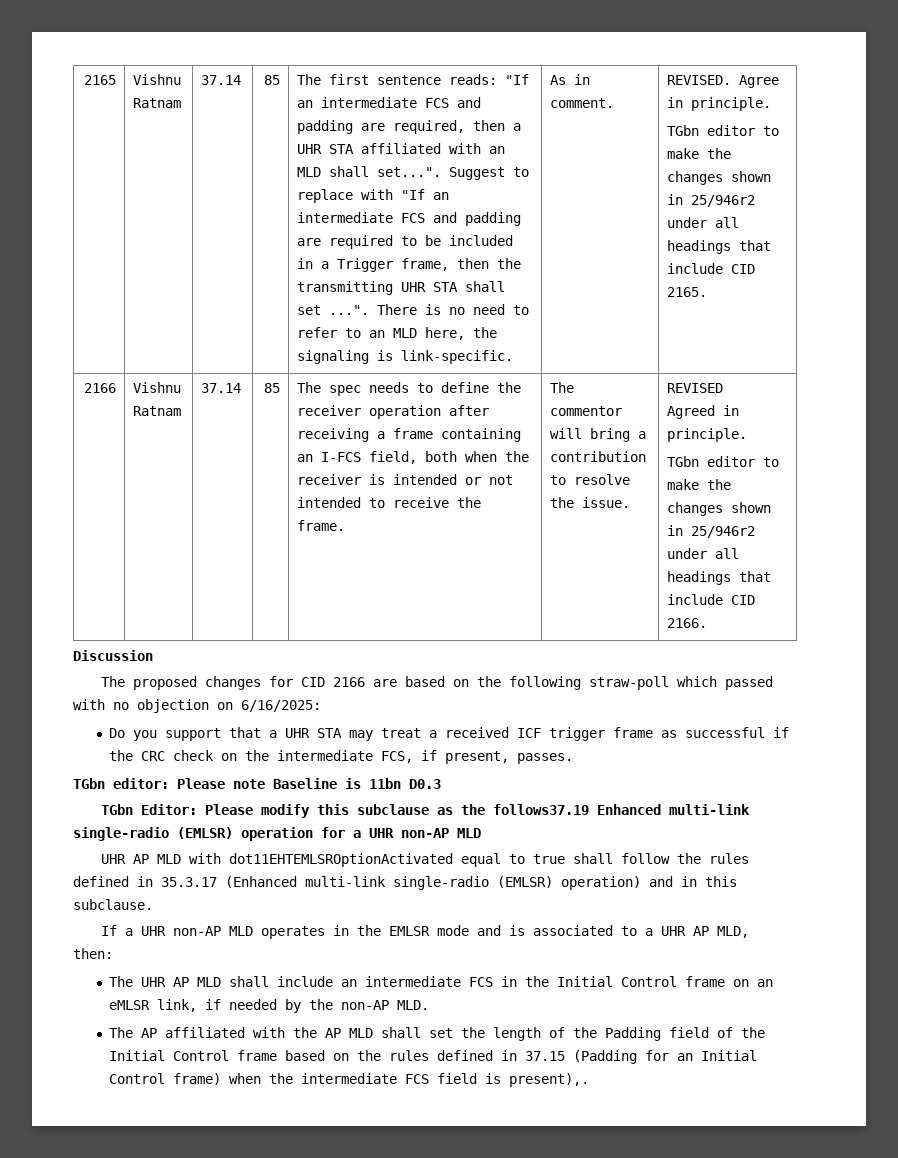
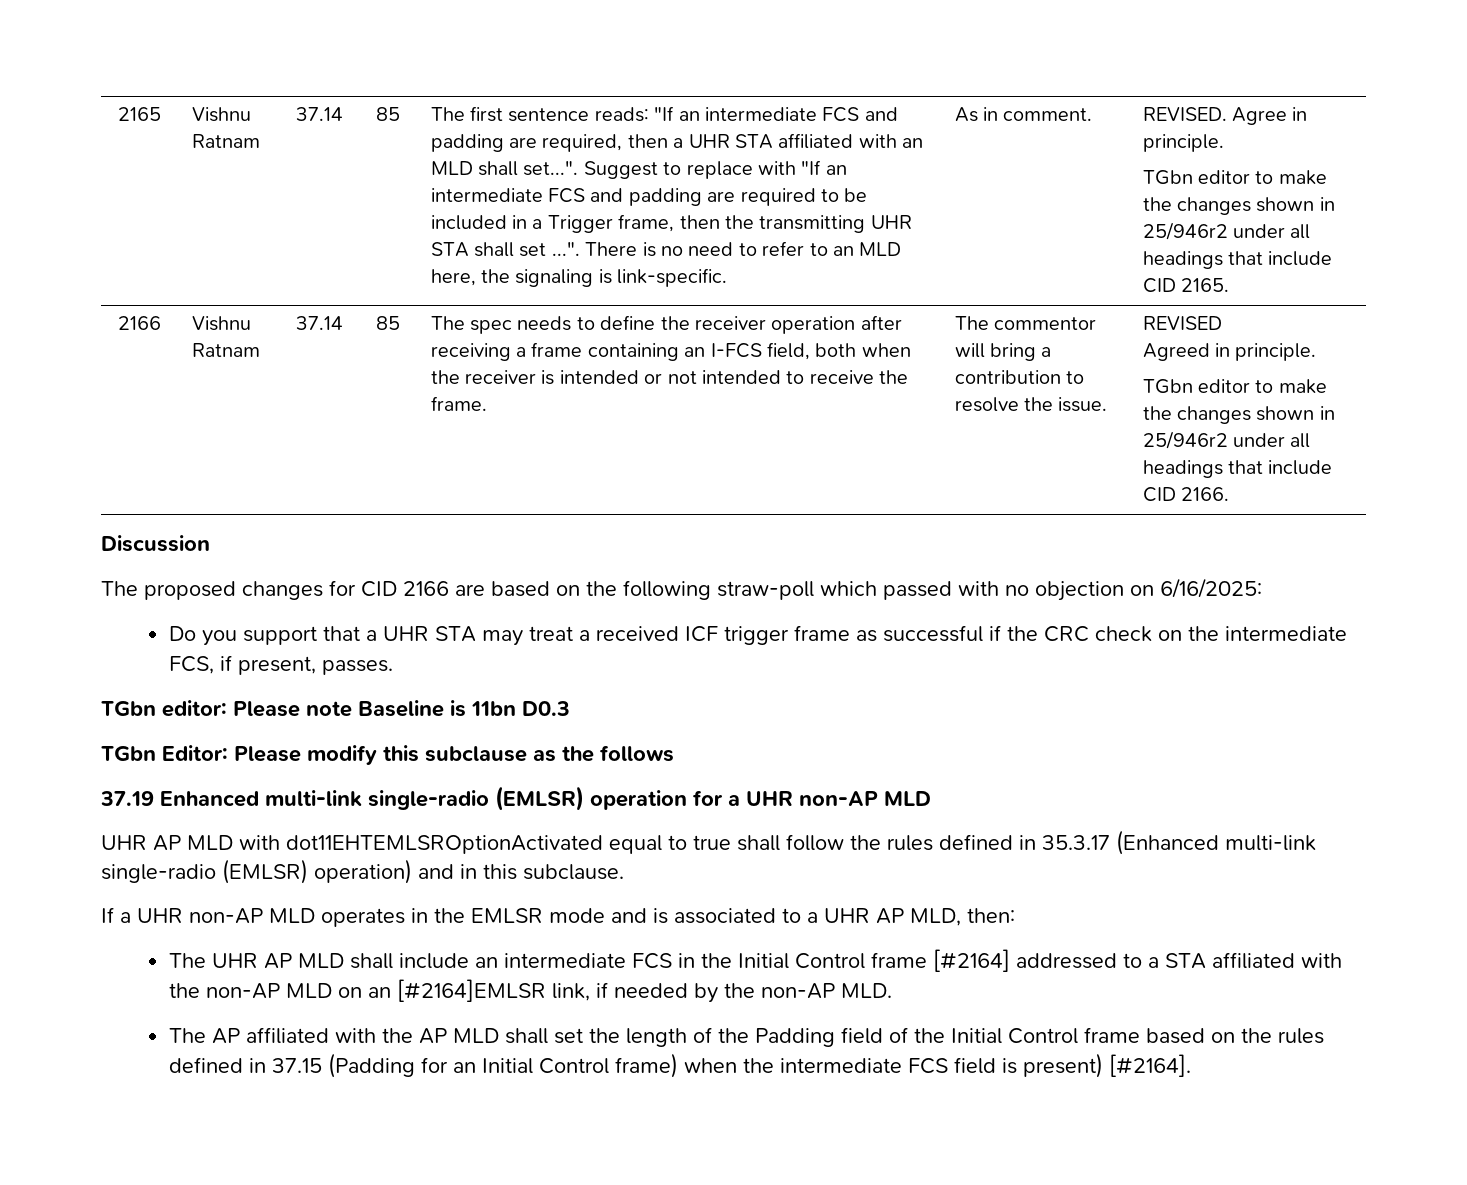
[493,804,590,815] follows37.19 -> [600,745,674,762] [100,791,154,806] follows // 37.19
(726, 981) none -> [933,949,1343,972] [169,983,333,999] [#2164] addressed to a STA affiliated with the non-AP MLD
[109,1000,151,1010] eMLSR -> [397,979,547,1002] [#2164]EMLSR
[509,1073,590,1087] present),. -> [1023,1053,1192,1078] present) [#2164].

